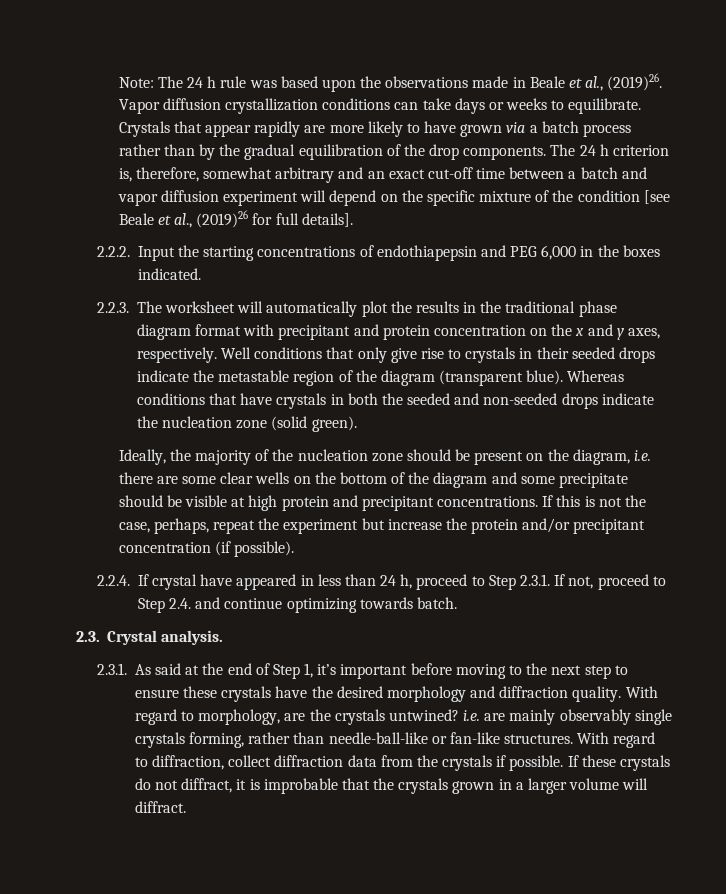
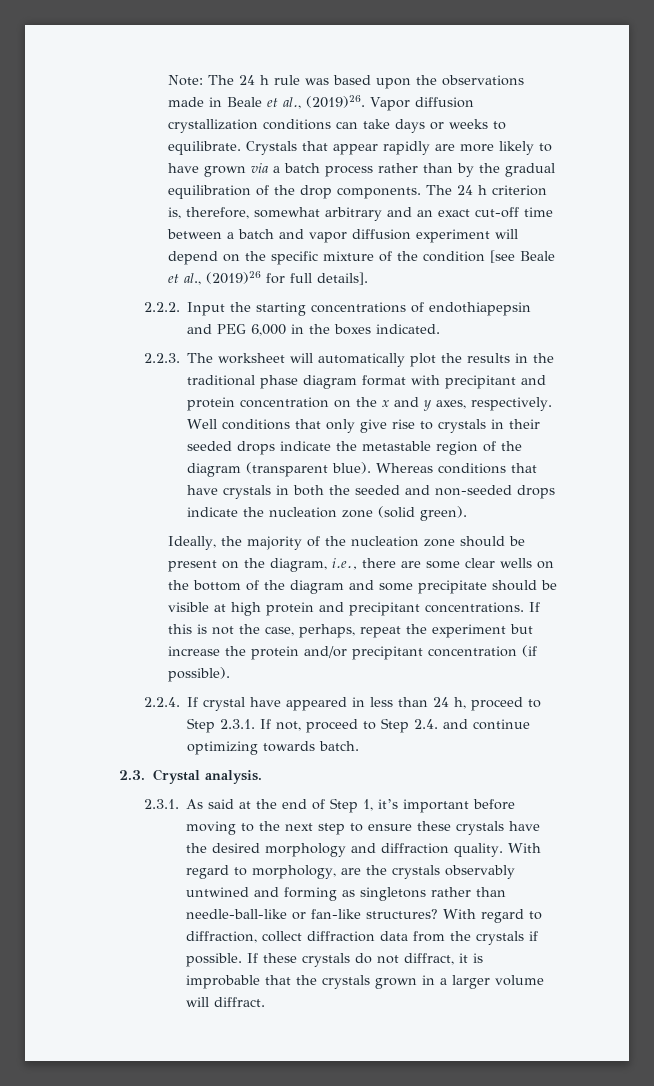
[634,450,652,461] i.e. -> [332,558,358,570] i.e.,
[388,709,672,725] [134,732,245,748] untwined? i.e. are mainly observably single crystals forming, -> [445,865,516,879] [186,887,427,901] observably untwined and forming as singletons
[504,734,574,744] structures. -> [366,909,439,919] structures?

